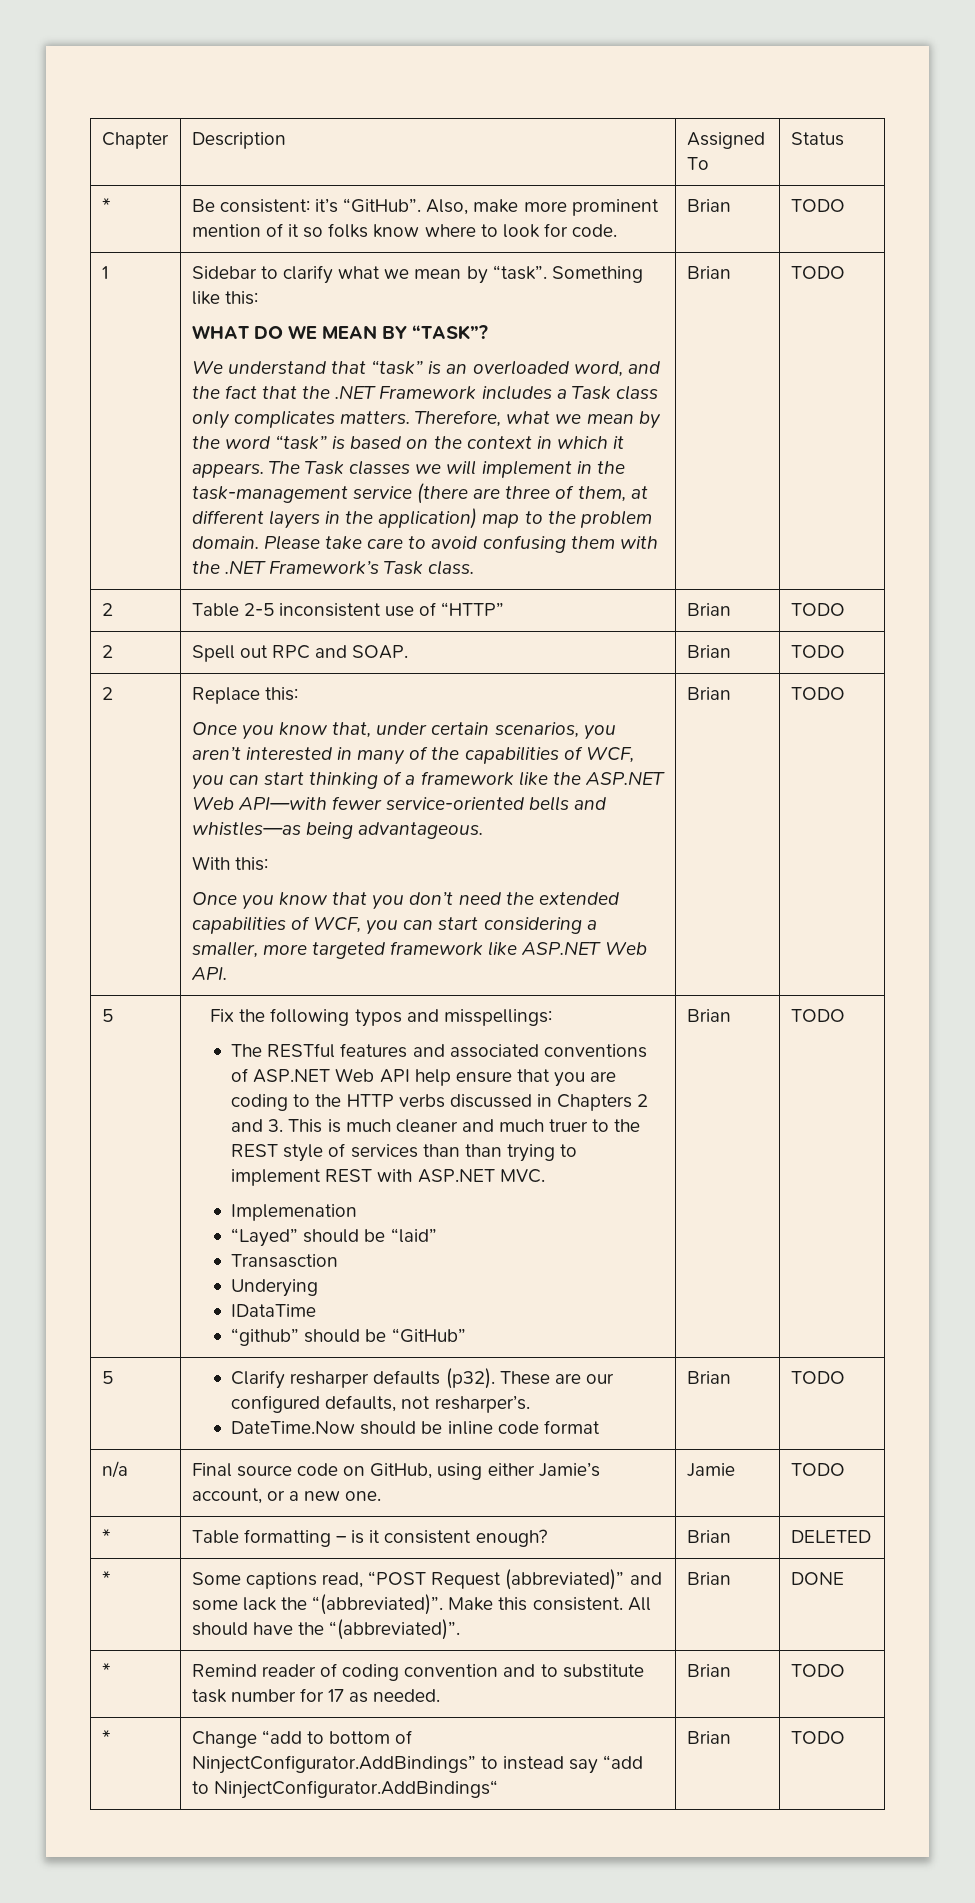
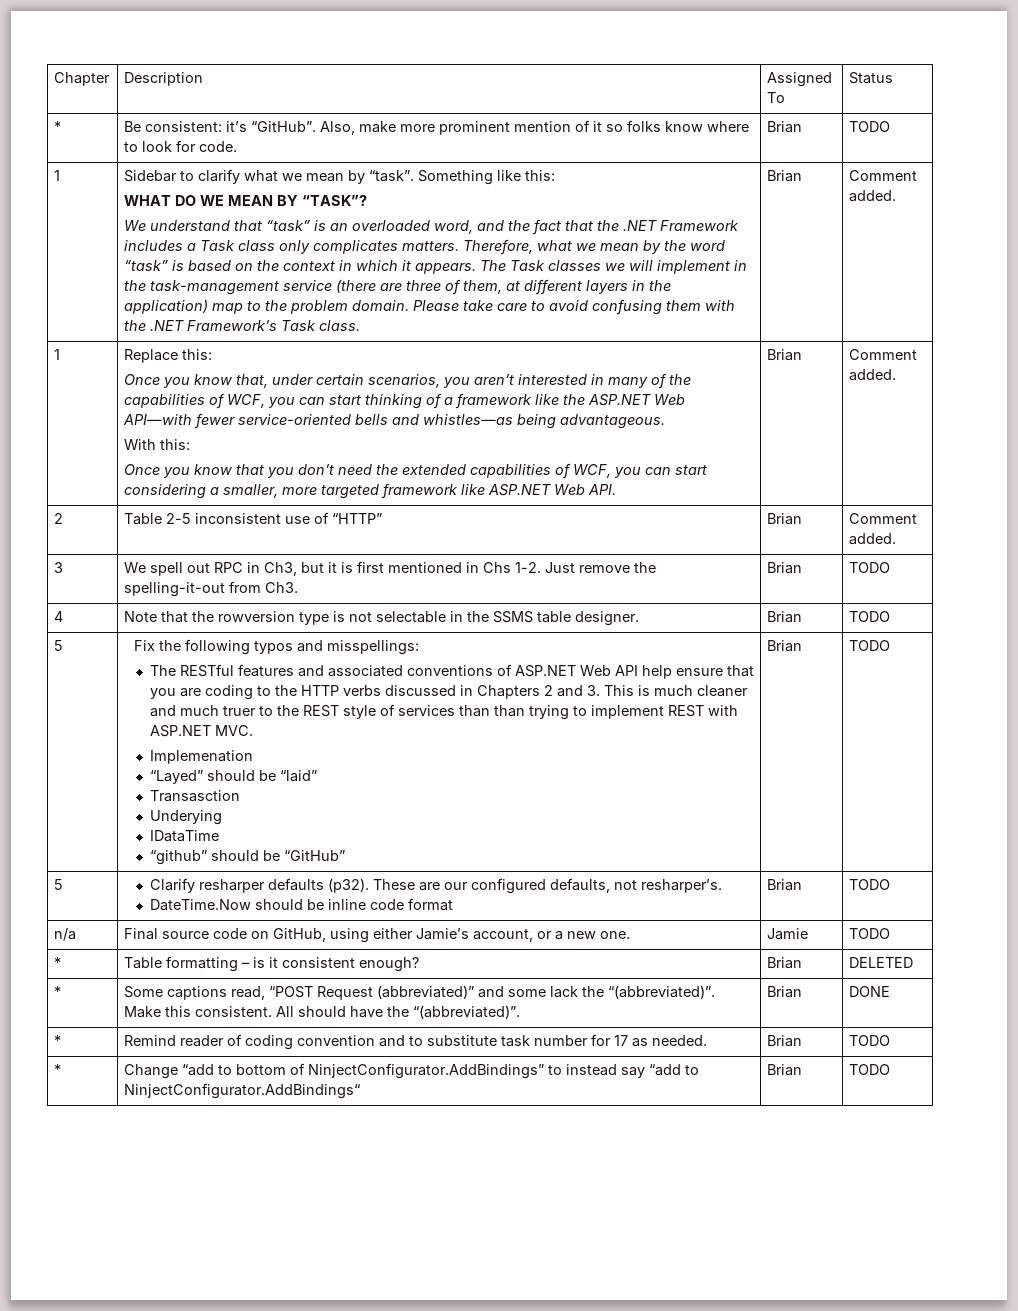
[790,266,845,279] [101,603,113,616] [191,602,505,617] [686,603,731,616] [790,603,845,616] [101,645,113,658] [191,645,409,662] [686,645,731,658] [790,645,845,658] [101,687,113,700] TODO // 2 | Table 2-5 inconsistent use of “HTTP” | Brian | TODO // 2 | Spell out RPC and SOAP. | Brian | TODO // 2 -> [849,170,918,181] [849,190,897,202] [54,349,61,360] Comment added. // 1
(731, 693) none -> [849,349,918,360] [849,369,897,381] [54,513,64,524] [124,512,383,525] [767,513,803,525] [849,513,918,524] [849,533,897,545] [54,562,64,573] [124,561,657,576] [124,581,299,597] [767,562,803,574] [849,562,891,573] [54,611,64,622] [124,611,640,626] [767,611,803,623] | Comment added. // 2 | Table 2-5 inconsistent use of “HTTP” | Brian | Comment added. // 3 | We spell out RPC in Ch3, but it is first mentioned in Chs 1-2. Just remove the spelling-it-out from Ch3. | Brian | TODO // 4 | Note that the rowversion type is not selectable in the SSMS table designer. | Brian

